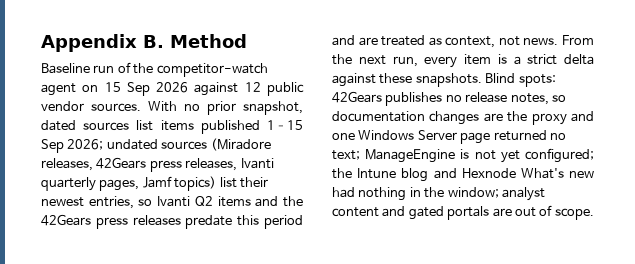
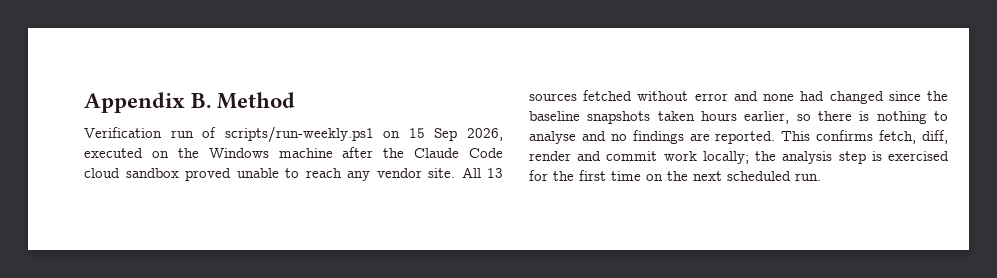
[41,63,90,74] Baseline -> [84,127,162,138] Verification
[133,63,268,77] [41,82,304,96] [41,101,303,115] [41,120,303,134] [41,138,271,153] [41,157,274,172] [41,176,268,191] [41,196,303,209] [41,214,303,229] [332,35,594,48] [332,54,594,68] [332,73,556,87] [332,91,566,106] [332,111,594,125] [332,130,566,144] [332,148,594,163] [332,168,594,182] [332,187,545,201] [332,205,594,220] the competitor-watch agent on 15 Sep 2026 against 12 public vendor sources. With no prior snapshot, dated sources list items published 1–15 Sep 2026; undated sources (Miradore releases, 42Gears press releases, Ivanti quarterly pages, Jamf topics) list their newest entries, so Ivanti Q2 items and the 42Gears press releases predate this period and are treated as context, not news. From the next run, every item is a strict delta against these snapshots. Blind spots: 42Gears publishes no release notes, so documentation changes are the proxy and one Windows Server page returned no text; ManageEngine is not yet configured; the Intune blog and Hexnode What's new had nothing in the window; analyst content and gated portals are out of scope. -> [224,126,503,143] [84,147,503,158] [84,167,503,181] [529,90,948,104] [529,111,948,124] [529,130,948,144] [529,151,949,164] [529,170,821,181] scripts/run-weekly.ps1 on 15 Sep 2026, executed on the Windows machine after the Claude Code cloud sandbox proved unable to reach any vendor site. All 13 sources fetched without error and none had changed since the baseline snapshots taken hours earlier, so there is nothing to analyse and no findings are reported. This confirms fetch, diff, render and commit work locally; the analysis step is exercised for the first time on the next scheduled run.

